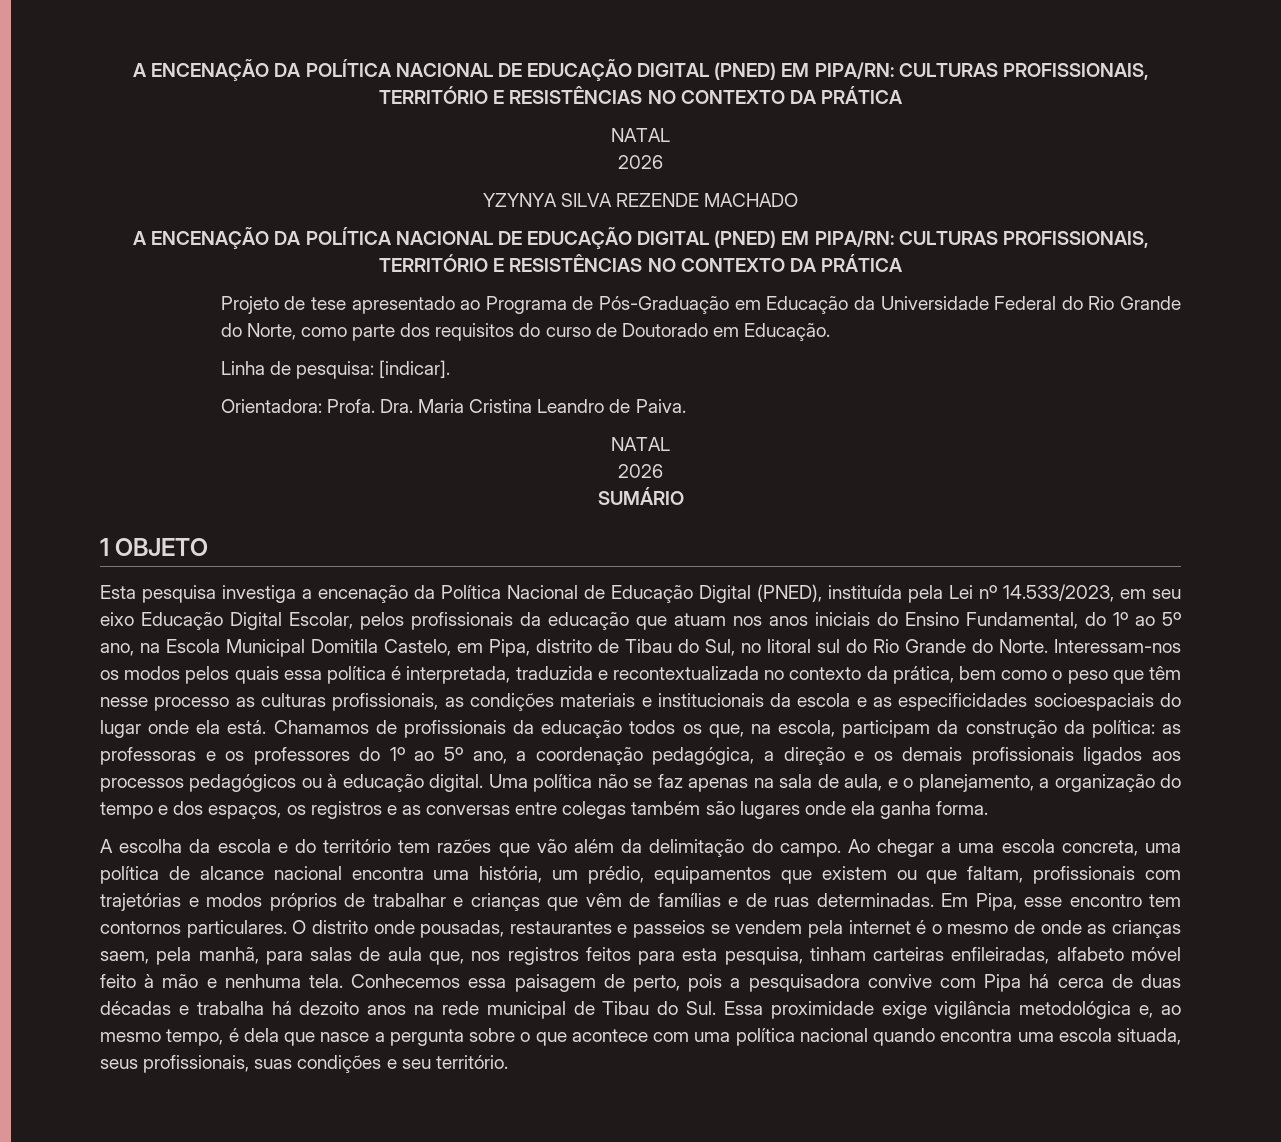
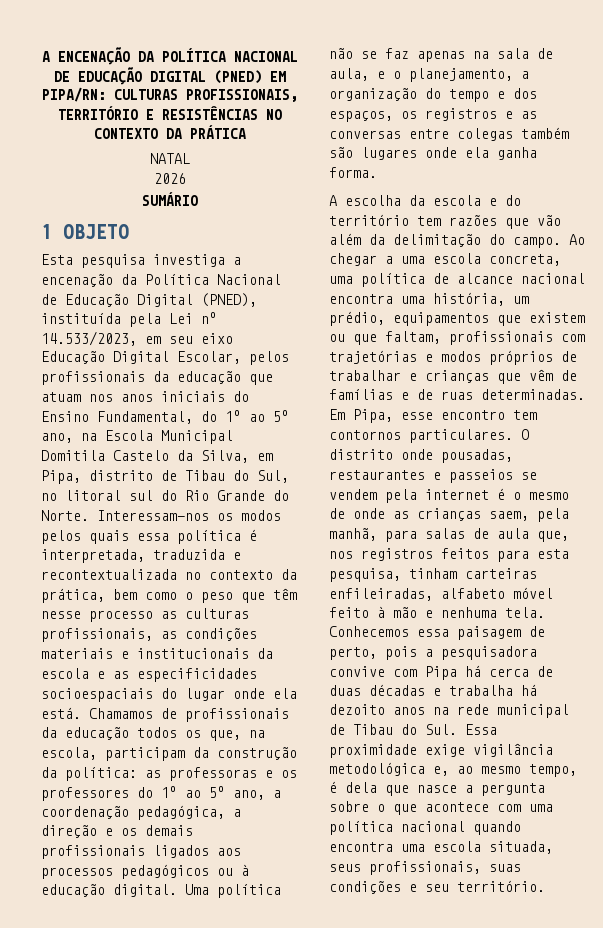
[482,193,799,207] [133,227,1148,249] [379,254,903,272] [220,296,1181,314] [220,323,831,341] [220,360,451,379] [220,399,686,413] [611,437,670,451] [618,464,663,478] // YZYNYA SILVA REZENDE MACHADO // A ENCENAÇÃO DA POLÍTICA NACIONAL DE EDUCAÇÃO DIGITAL (PNED) EM PIPA/RN: CULTURAS PROFISSIONAIS, TERRITÓRIO E RESISTÊNCIAS NO CONTEXTO DA PRÁTICA // Projeto de tese apresentado ao Programa de Pós-Graduação em Educação da Universidade Federal do Rio Grande do Norte, como parte dos requisitos do curso de Doutorado em Educação. // Linha de pesquisa: [indicar]. // Orientadora: Profa. Dra. Maria Cristina Leandro de Paiva. // NATAL // 2026 -> (186, 178) none
[384,639,451,656] Castelo, -> [113,450,249,463] Castelo da Silva,

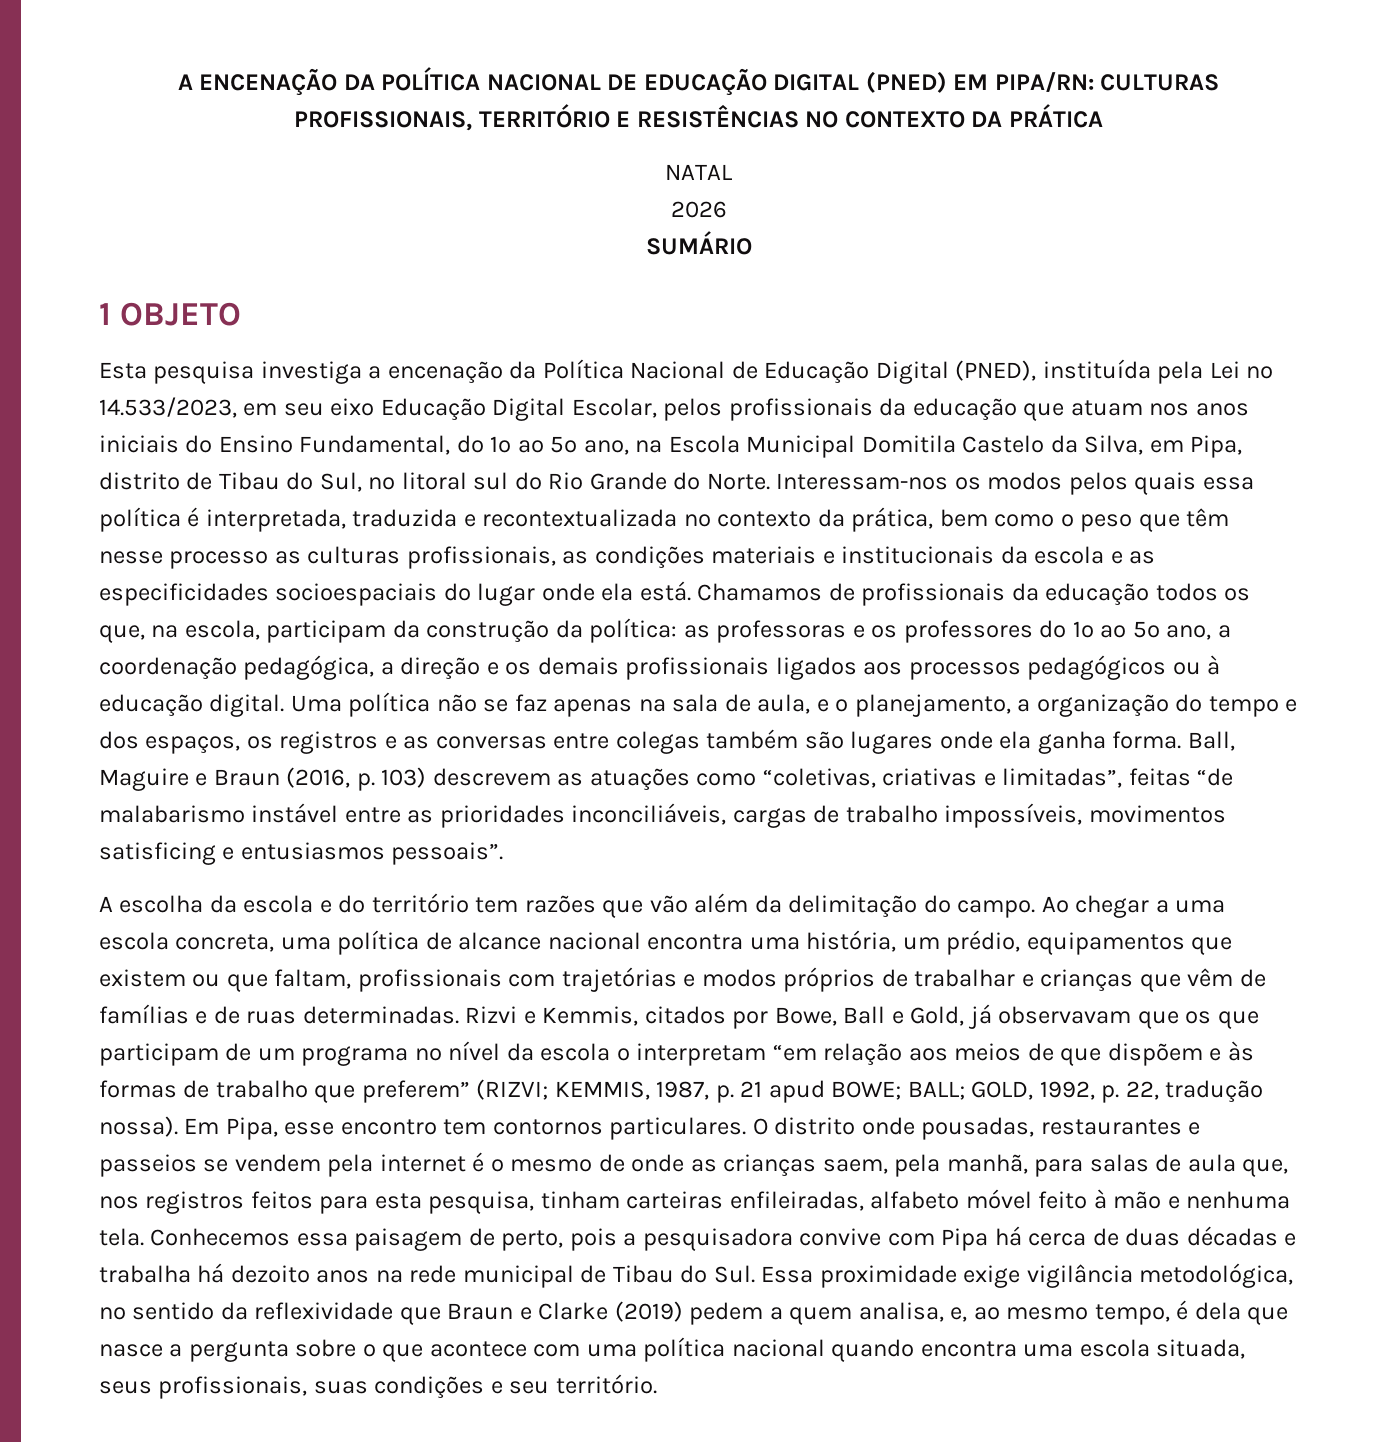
(377, 172) none -> [1187,731,1235,751] [99,767,1234,791] [99,803,1226,828] [99,842,504,865] Ball, Maguire e Braun (2016, p. 103) descrevem as atuações como “coletivas, criativas e limitadas”, feitas “de malabarismo instável entre as prioridades inconciliáveis, cargas de trabalho impossíveis, movimentos satisficing e entusiasmos pessoais”.
(585, 394) none -> [465,1004,1259,1029] [99,1041,1254,1066] [99,1079,1264,1103] [99,1116,178,1137] Rizvi e Kemmis, citados por Bowe, Ball e Gold, já observavam que os que participam de um programa no nível da escola o interpretam “em relação aos meios de que dispõem e às formas de trabalho que preferem” (RIZVI; KEMMIS, 1987, p. 21 apud BOWE; BALL; GOLD, 1992, p. 22, tradução nossa).
[329,762,425,776] metodológica -> [1139,1263,1294,1288] [99,1301,944,1325] metodológica, no sentido da reflexividade que Braun e Clarke (2019) pedem a quem analisa,

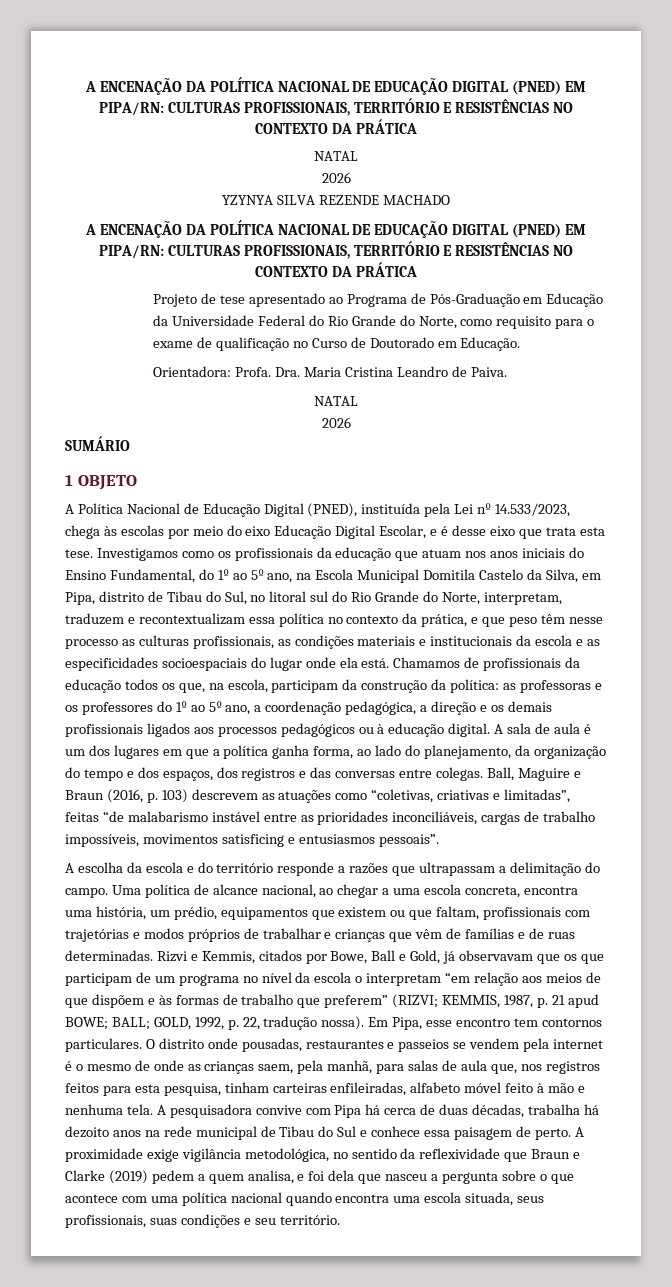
[645,231,752,255] [99,302,242,326] [99,361,537,384] SUMÁRIO // 1 OBJETO // Esta pesquisa investiga a encenação da -> [222,195,450,205] [84,220,587,238] [98,241,574,259] [255,262,417,277] [153,293,604,307] [153,315,595,329] [153,337,521,351] [153,366,507,377] [314,396,358,406] [321,417,351,428] [65,436,130,451] [65,475,137,490] [65,504,74,514] YZYNYA SILVA REZENDE MACHADO // A ENCENAÇÃO DA POLÍTICA NACIONAL DE EDUCAÇÃO DIGITAL (PNED) EM PIPA/RN: CULTURAS PROFISSIONAIS, TERRITÓRIO E RESISTÊNCIAS NO CONTEXTO DA PRÁTICA // Projeto de tese apresentado ao Programa de Pós-Graduação em Educação da Universidade Federal do Rio Grande do Norte, como requisito para o exame de qualificação no Curso de Doutorado em Educação. // Orientadora: Profa. Dra. Maria Cristina Leandro de Paiva. // NATAL // 2026 // SUMÁRIO // 1 OBJETO // A
[243,398,723,421] em seu eixo Educação Digital Escolar, pelos -> [65,525,605,539] [65,548,231,561] chega às escolas por meio do eixo Educação Digital Escolar, e é desse eixo que trata esta tese. Investigamos como os
[706,472,1254,495] [99,507,1180,532] Norte. Interessam-nos os modos pelos quais essa política é interpretada, traduzida e recontextualizada no contexto da prática, bem como o peso que -> [441,592,562,605] [65,613,538,627] Norte, interpretam, traduzem e recontextualizam essa política no contexto da prática, e que peso
[290,692,1031,717] Uma política não se faz apenas na sala de aula, e o planejamento, a -> [494,723,591,734] [65,745,530,759] A sala de aula é um dos lugares em que a política ganha forma, ao lado do planejamento, da
[246,736,273,749] os -> [216,767,238,778] dos
[403,736,430,749] as -> [310,767,332,778] das
[615,729,1182,754] colegas também são lugares onde ela ganha forma. -> [436,767,484,781] colegas.
[475,893,1069,918] tem razões que vão além da delimitação do campo. Ao -> [277,862,600,876] [65,884,334,898] responde a razões que ultrapassam a delimitação do campo. Uma política de alcance nacional, ao
[280,930,641,955] uma política de alcance nacional -> (521, 892) none
[150,1228,637,1251] Conhecemos essa paisagem de perto, pois a -> [156,1105,166,1115] A
[1186,1226,1297,1246] décadas e -> [472,1104,525,1118] décadas,
[713,1265,814,1283] Sul. Essa -> [337,1126,584,1140] Sul e conhece essa paisagem de perto. A
[950,1300,1189,1325] e, ao mesmo tempo, é -> [297,1171,325,1181] e foi
[99,1344,163,1357] nasce -> [385,1174,428,1181] nasceu

